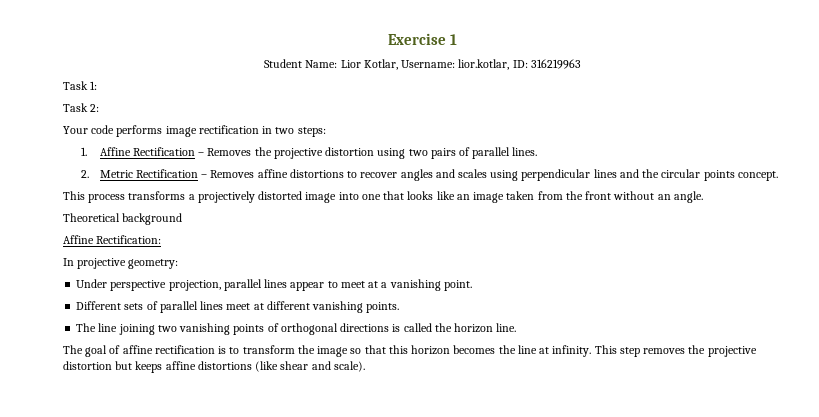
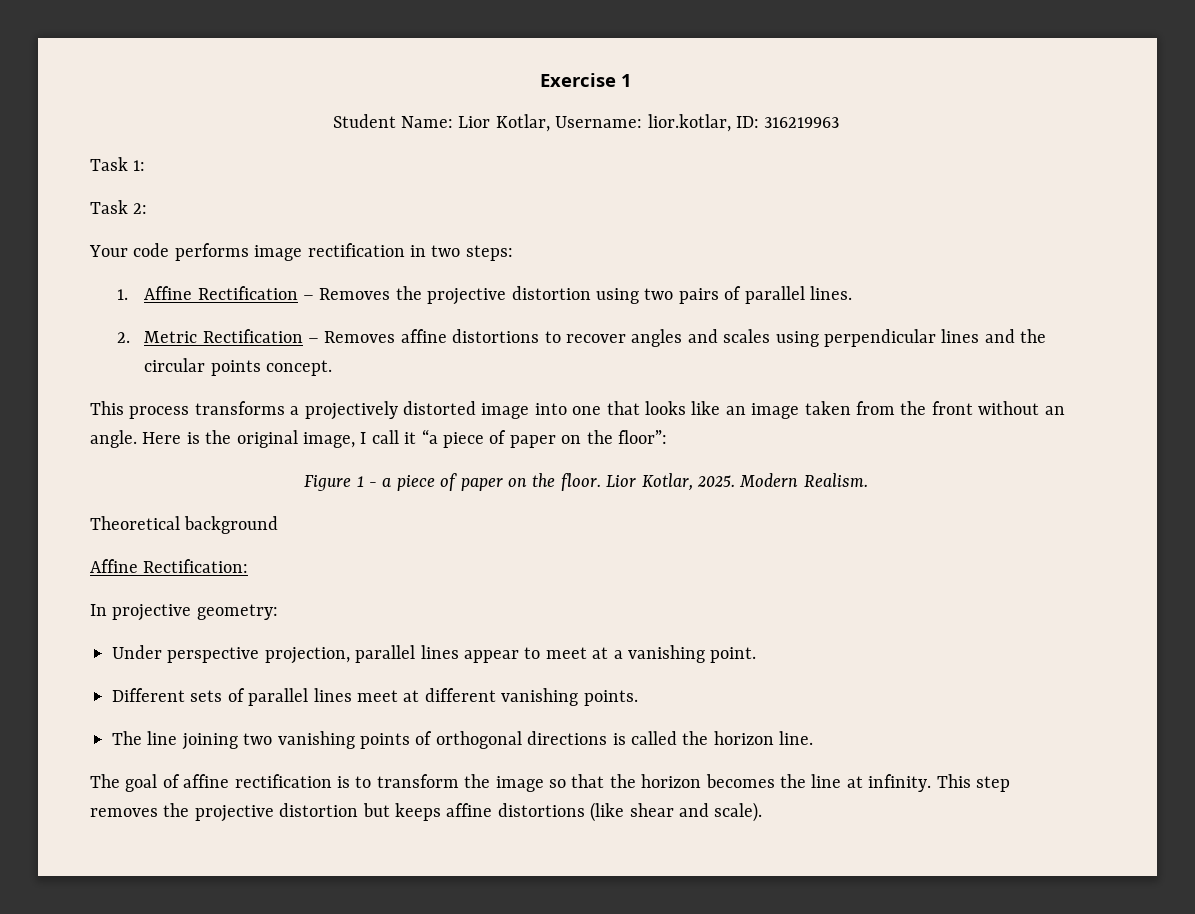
(703, 197) none -> [142,429,667,448] [304,473,868,491] Here is the original image, I call it “a piece of paper on the floor”: // Figure 1 - a piece of paper on the floor. Lior Kotlar, 2025. Modern Realism.
[388,345,408,354] this -> [609,774,636,788] the

